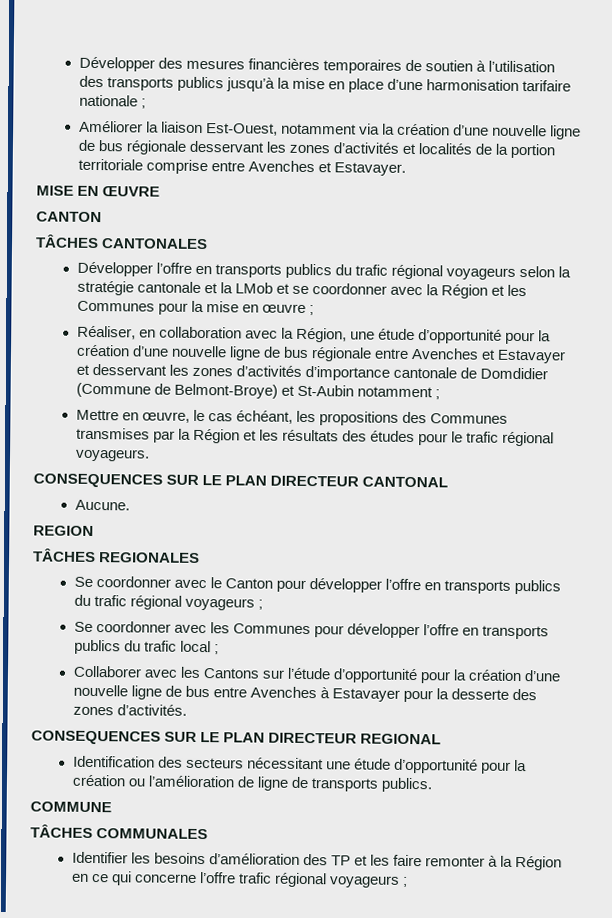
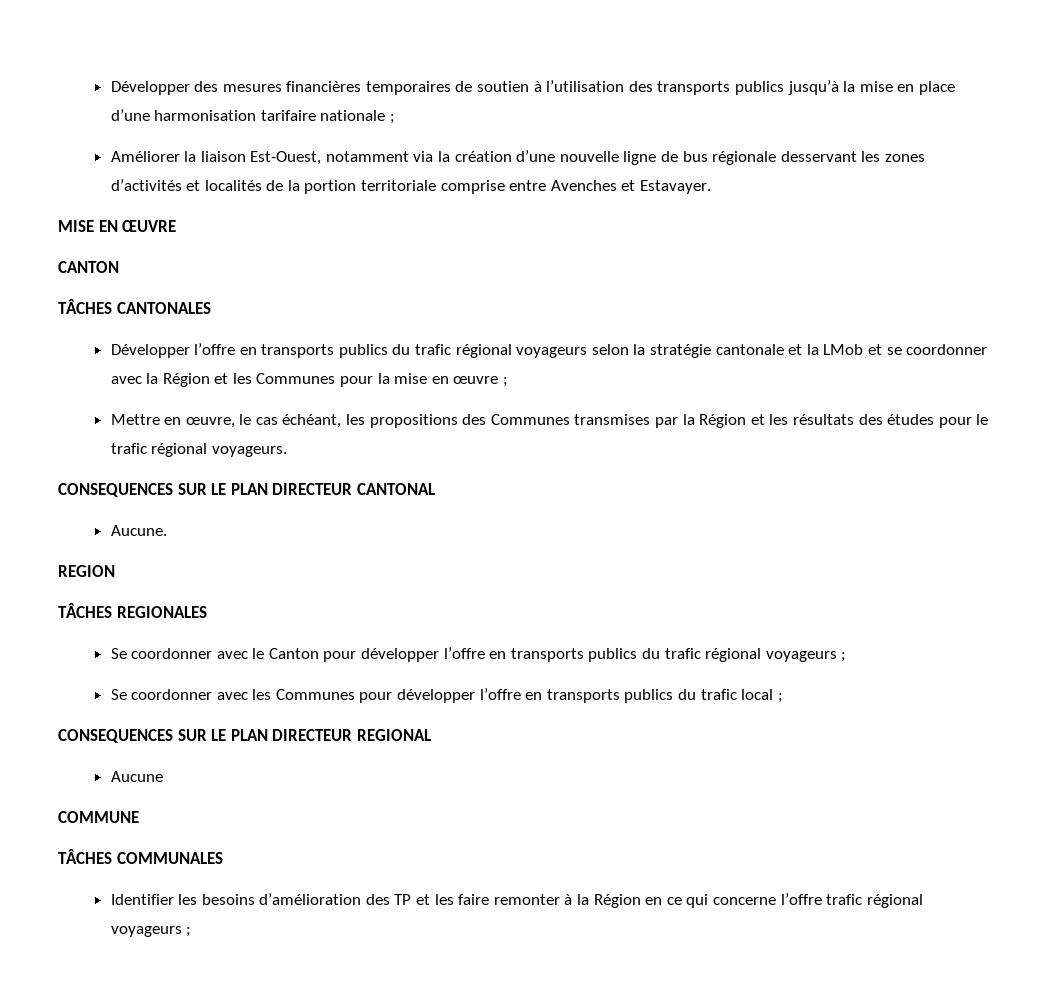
[76,325,552,345] [75,344,567,364] [75,363,549,381] [75,382,441,400] // Réaliser, en collaboration avec la Région, une étude d’opportunité pour la création d’une nouvelle ligne de bus régionale entre Avenches et Estavayer et desservant les zones d’activités d’importance cantonale de Domdidier (Commune de Belmont-Broye) et St-Aubin notamment ; -> (508, 382) none
[72,665,562,684] [72,684,538,703] [72,704,187,716] // Collaborer avec les Cantons sur l’étude d’opportunité pour la création d’une nouvelle ligne de bus entre Avenches à Estavayer pour la desserte des zones d’activités. -> (783, 698) none
[72,755,528,774] [71,774,433,793] Identification des secteurs nécessitant une étude d’opportunité pour la création ou l’amélioration de ligne de transports publics. -> [110,771,163,782] Aucune

